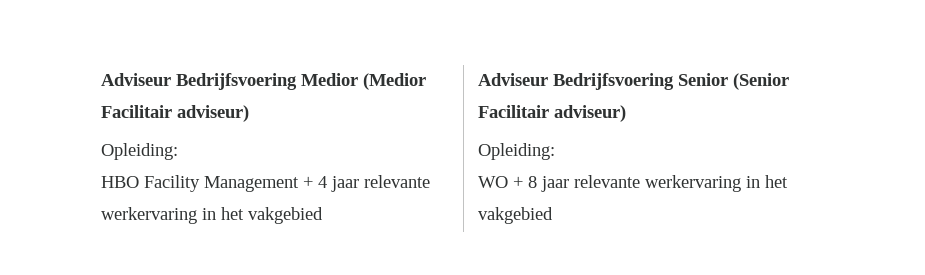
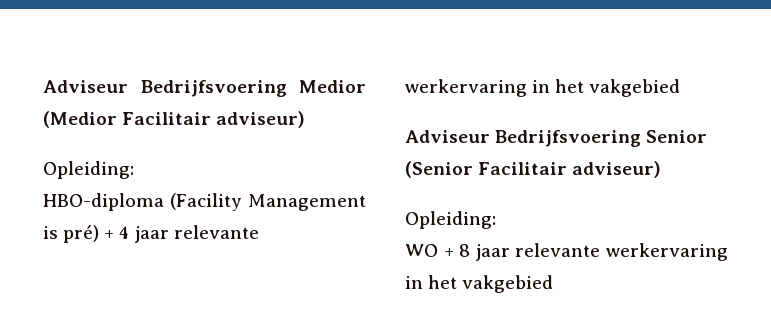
[101,175,299,192] HBO Facility Management -> [43,193,366,211] [43,225,100,243] HBO-diploma (Facility Management is pré)

